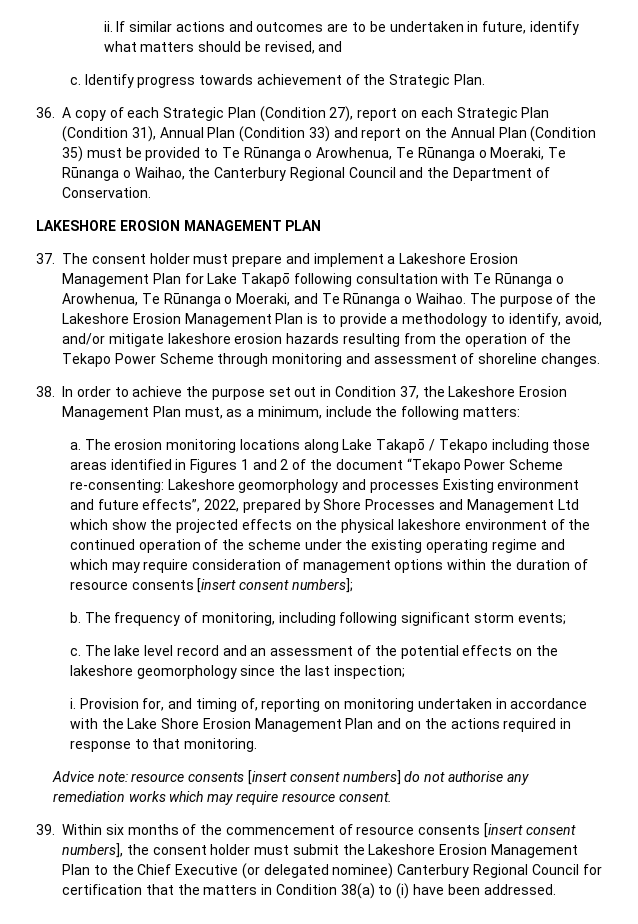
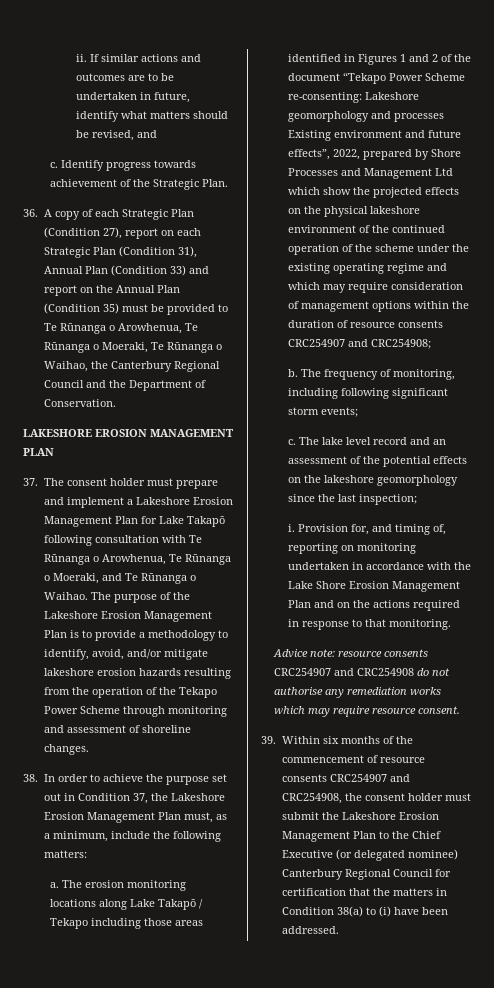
[197,578,353,593] [insert consent numbers]; -> [287,339,431,349] CRC254907 and CRC254908;
[248,770,401,785] [insert consent numbers] -> [274,668,415,676] CRC254907 and CRC254908
[484,823,576,838] [62,843,123,858] [insert consent numbers], -> [329,774,410,782] [281,793,342,804] CRC254907 and CRC254908,

